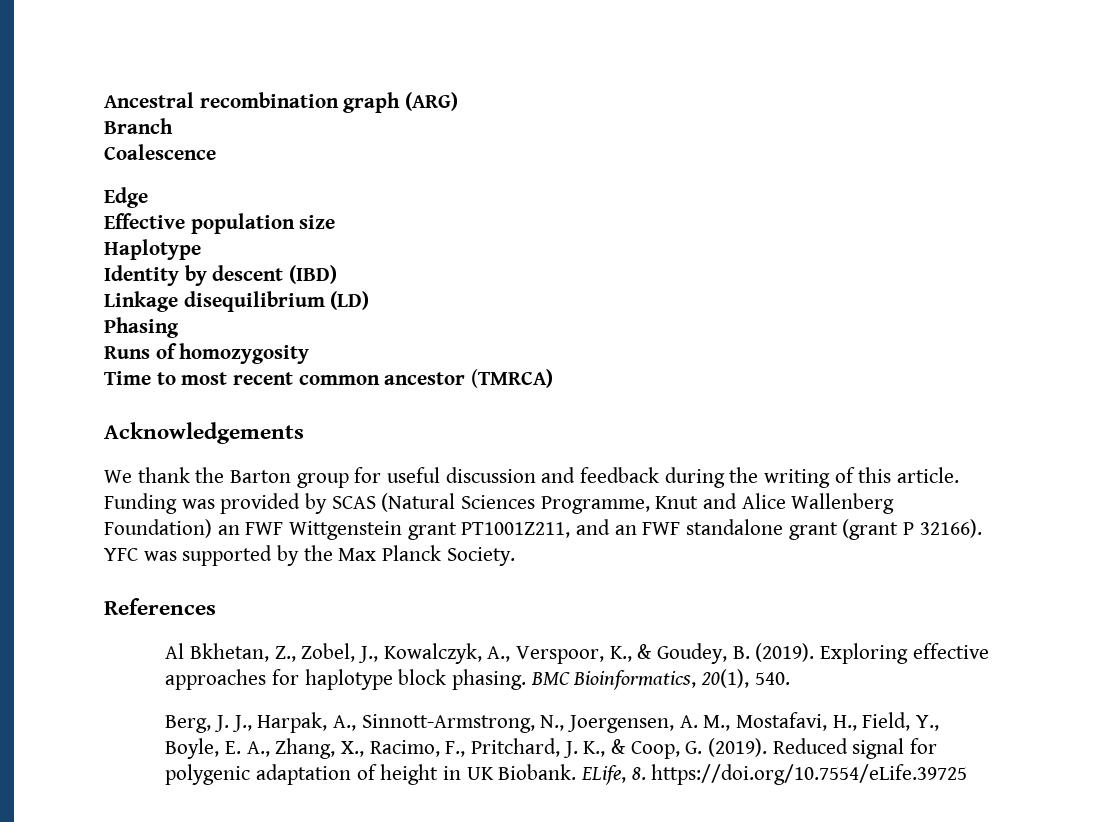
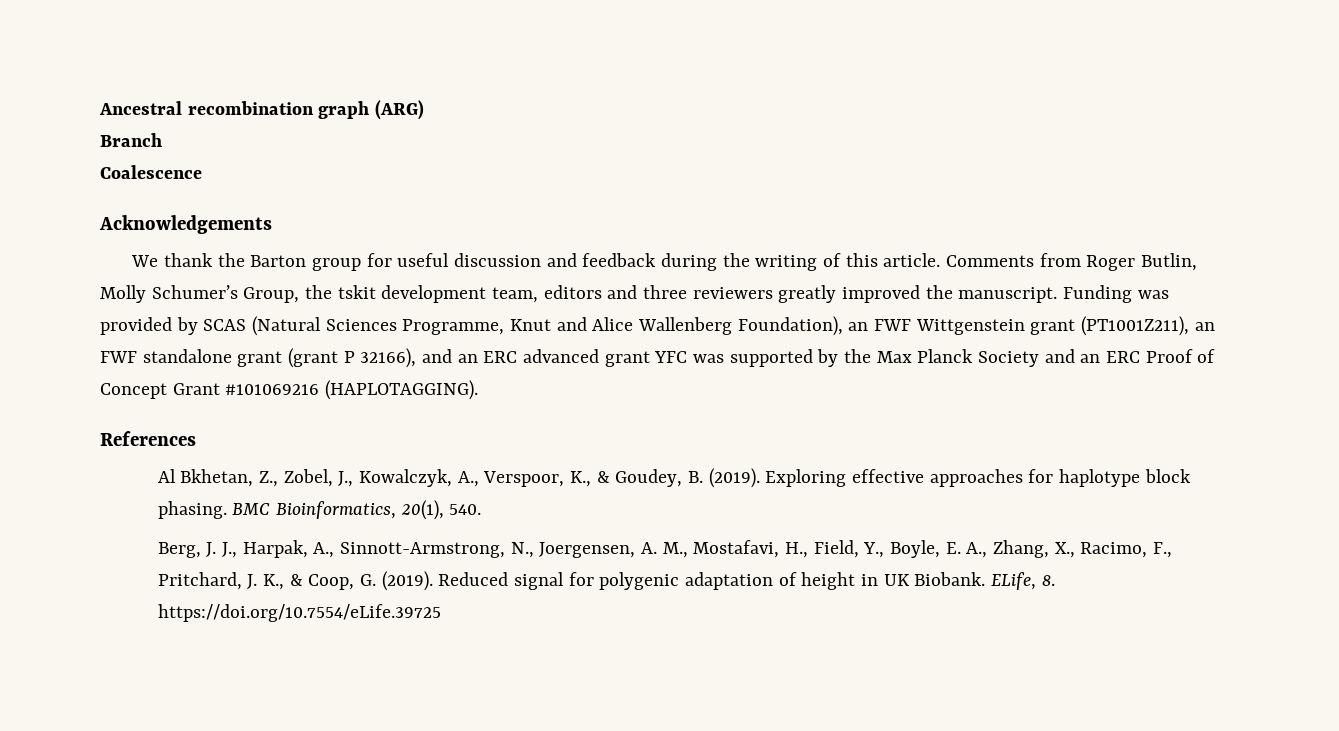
[104,187,148,208] [104,213,336,234] [104,239,201,260] [104,265,338,286] [104,291,370,312] [104,317,179,338] [104,343,310,364] [104,369,554,388] // Edge // Effective population size // Haplotype // Identity by descent (IBD) // Linkage disequilibrium (LD) // Phasing // Runs of homozygosity // Time to most recent common ancestor (TMRCA) -> (202, 172) none
(960, 475) none -> [945,253,1197,271] [100,285,1058,303] Comments from Roger Butlin, Molly Schumer’s Group, the tskit development team, editors and three reviewers greatly improved the manuscript.
[104,519,212,538] Foundation) -> [737,316,843,336] Foundation),
[461,519,611,538] PT1001Z211, and -> [1081,316,1190,336] (PT1001Z211),
[919,519,982,538] 32166). -> [360,348,650,368] 32166), and an ERC advanced grant
[446,547,515,566] Society. -> [978,349,1216,367] [100,380,479,400] Society and an ERC Proof of Concept Grant #101069216 (HAPLOTAGGING).

